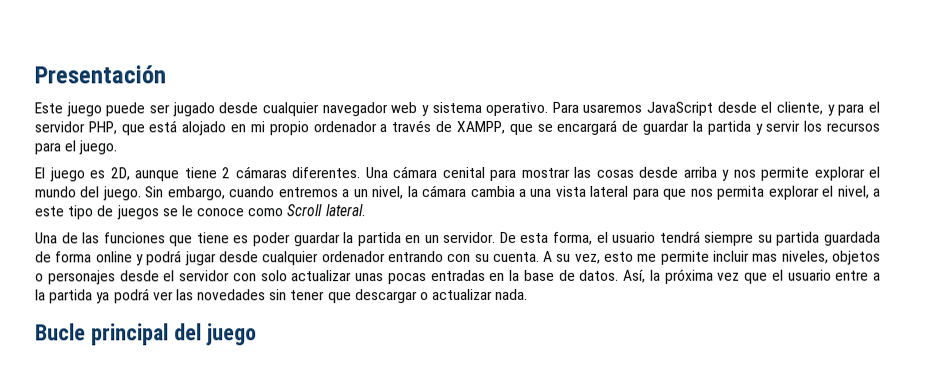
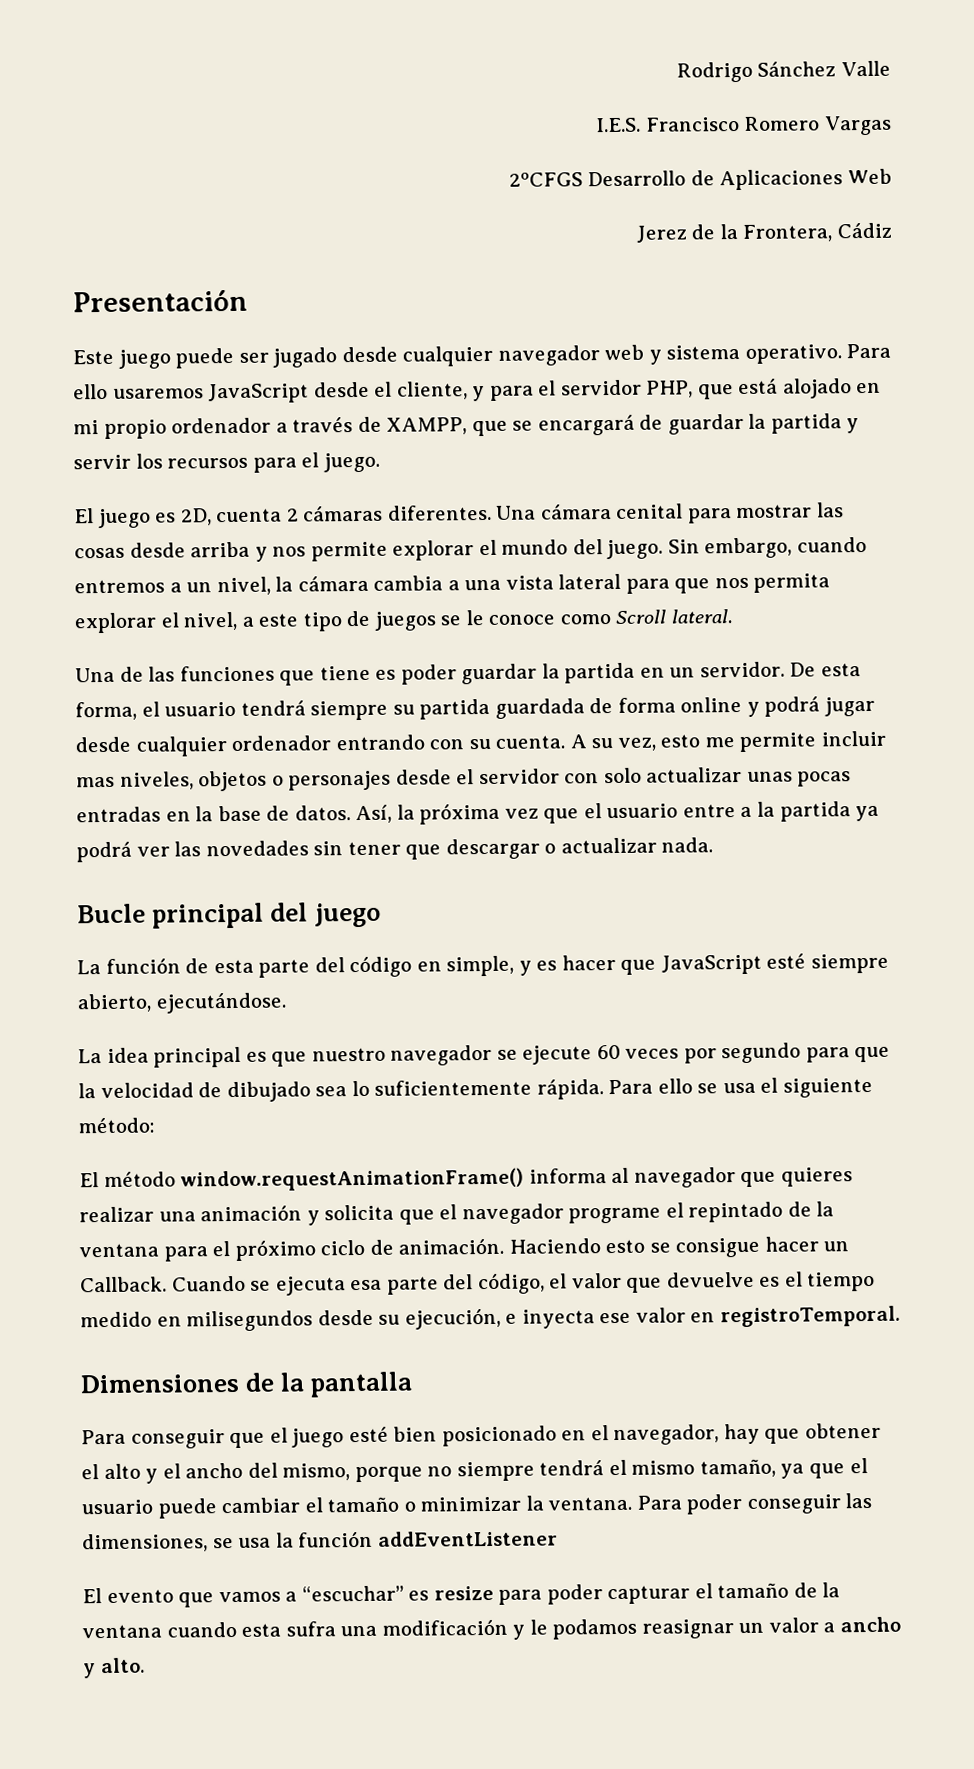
(34, 74) none -> [675,60,892,83] [595,115,893,136] [508,168,893,191] [635,222,892,243] Rodrigo Sánchez Valle // I.E.S. Francisco Romero Vargas // 2ºCFGS Desarrollo de Aplicaciones Web // Jerez de la Frontera, Cádiz //
(579, 107) none -> [73,383,108,400] ello
[134,167,217,182] aunque tiene -> [216,508,283,523] cuenta
(257, 334) none -> [77,953,890,978] [77,992,286,1014] [78,1042,891,1068] [78,1077,873,1103] [78,1117,155,1134] [79,1167,853,1192] [79,1201,835,1226] [79,1236,850,1262] [80,1271,876,1296] [80,1305,901,1332] [80,1371,414,1398] [81,1422,881,1449] [81,1458,868,1484] [81,1492,873,1519] [82,1530,558,1553] [82,1582,841,1608] [82,1616,901,1640] [83,1657,145,1679] // La función de esta parte del código en simple, y es hacer que JavaScript esté siempre abierto, ejecutándose. // La idea principal es que nuestro navegador se ejecute 60 veces por segundo para que la velocidad de dibujado sea lo suficientemente rápida. Para ello se usa el siguiente método: // El método window.requestAnimationFrame() informa al navegador que quieres realizar una animación y solicita que el navegador programe el repintado de la ventana para el próximo ciclo de animación. Haciendo esto se consigue hacer un Callback. Cuando se ejecuta esa parte del código, el valor que devuelve es el tiempo medido en milisegundos desde su ejecución, e inyecta ese valor en registroTemporal. // Dimensiones de la pantalla // Para conseguir que el juego esté bien posicionado en el navegador, hay que obtener el alto y el ancho del mismo, porque no siempre tendrá el mismo tamaño, ya que el usuario puede cambiar el tamaño o minimizar la ventana. Para poder conseguir las dimensiones, se usa la función addEventListener // El evento que vamos a “escuchar” es resize para poder capturar el tamaño de la ventana cuando esta sufra una modificación y le podamos reasignar un valor a ancho y alto.

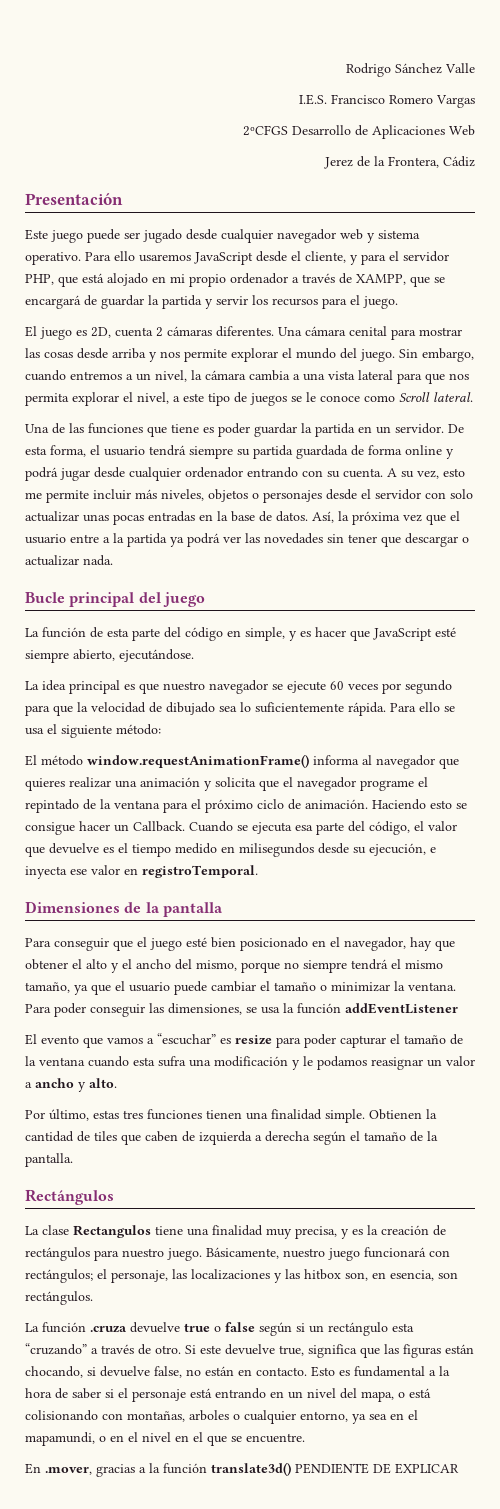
[76,776,115,788] mas -> [135,489,157,499] más
(145, 1665) none -> [25,1109,437,1123] [25,1131,438,1145] [25,1153,73,1167] [25,1189,114,1205] [25,1225,446,1239] [25,1247,450,1261] [25,1269,458,1283] [25,1291,93,1305] [25,1322,414,1336] [25,1343,474,1358] [25,1366,450,1378] [25,1388,431,1402] [25,1410,418,1424] [25,1432,305,1446] [25,1462,459,1477] // Por último, estas tres funciones tienen una finalidad simple. Obtienen la cantidad de tiles que caben de izquierda a derecha según el tamaño de la pantalla. // Rectángulos // La clase Rectangulos tiene una finalidad muy precisa, y es la creación de rectángulos para nuestro juego. Básicamente, nuestro juego funcionará con rectángulos; el personaje, las localizaciones y las hitbox son, en esencia, son rectángulos. // La función .cruza devuelve true o false según si un rectángulo esta “cruzando” a través de otro. Si este devuelve true, significa que las figuras están chocando, si devuelve false, no están en contacto. Esto es fundamental a la hora de saber si el personaje está entrando en un nivel del mapa, o está colisionando con montañas, arboles o cualquier entorno, ya sea en el mapamundi, o en el nivel en el que se encuentre. // En .mover, gracias a la función translate3d() PENDIENTE DE EXPLICAR

